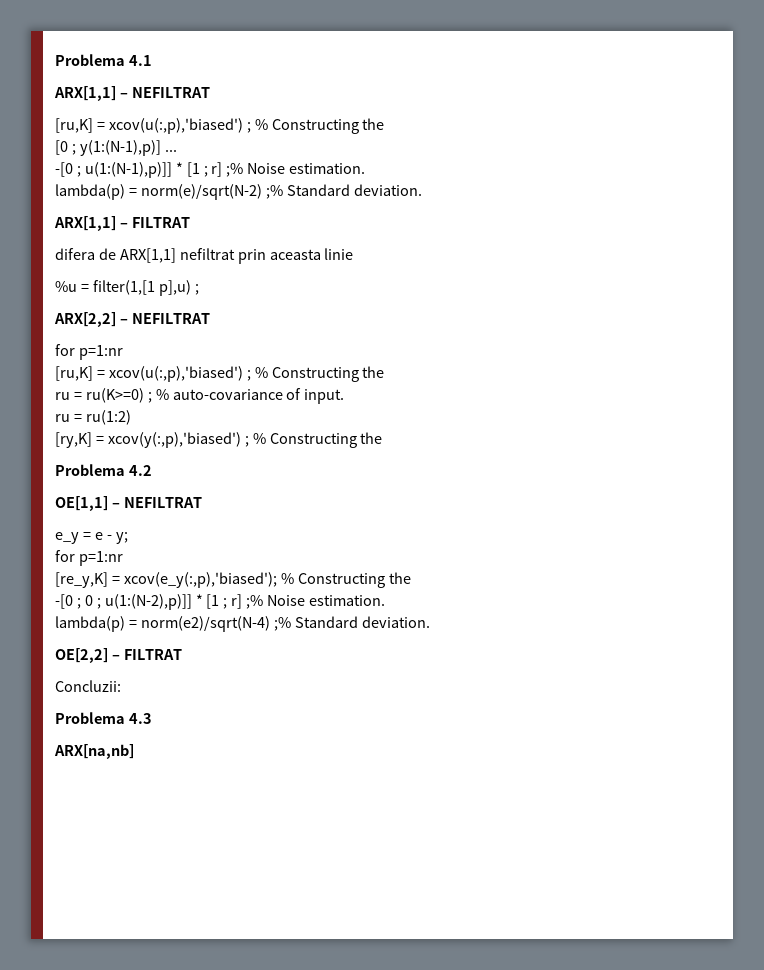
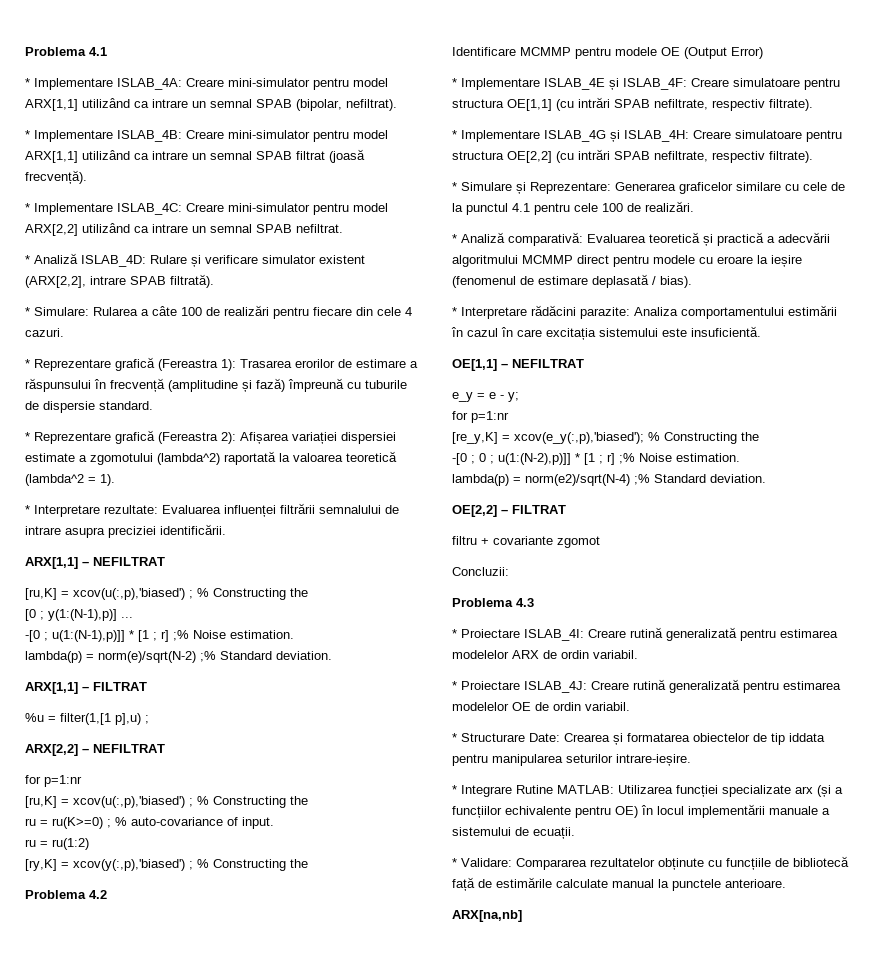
(152, 60) none -> [25,78,388,90] [25,98,397,111] [25,130,388,142] [25,149,365,163] [25,170,87,184] [25,203,388,215] [25,223,343,236] [25,253,365,267] [25,274,214,288] [25,305,412,319] [25,328,64,337] [25,357,418,371] [25,378,407,392] [25,401,153,413] [25,430,396,444] [25,451,397,465] [25,474,115,486] [25,503,399,517] [25,524,226,538] // * Implementare ISLAB_4A: Creare mini-simulator pentru model ARX[1,1] utilizând ca intrare un semnal SPAB (bipolar, nefiltrat). // * Implementare ISLAB_4B: Creare mini-simulator pentru model ARX[1,1] utilizând ca intrare un semnal SPAB filtrat (joasă frecvență). // * Implementare ISLAB_4C: Creare mini-simulator pentru model ARX[2,2] utilizând ca intrare un semnal SPAB nefiltrat. // * Analiză ISLAB_4D: Rulare și verificare simulator existent (ARX[2,2], intrare SPAB filtrată). // * Simulare: Rularea a câte 100 de realizări pentru fiecare din cele 4 cazuri. // * Reprezentare grafică (Fereastra 1): Trasarea erorilor de estimare a răspunsului în frecvență (amplitudine și fază) împreună cu tuburile de dispersie standard. // * Reprezentare grafică (Fereastra 2): Afișarea variației dispersiei estimate a zgomotului (lambda^2) raportată la valoarea teoretică (lambda^2 = 1). // * Interpretare rezultate: Evaluarea influenței filtrării semnalului de intrare asupra preciziei identificării.
[55,248,354,264] // difera de ARX[1,1] nefiltrat prin aceasta linie -> (147, 686) none
(152, 470) none -> [452,47,763,59] [452,78,840,90] [452,97,813,111] [452,130,842,142] [452,149,813,163] [452,182,845,194] [452,201,694,215] [452,232,830,246] [452,255,802,267] [452,274,692,288] [452,305,837,319] [451,326,761,340] // Identificare MCMMP pentru modele OE (Output Error) // * Implementare ISLAB_4E și ISLAB_4F: Creare simulatoare pentru structura OE[1,1] (cu intrări SPAB nefiltrate, respectiv filtrate). // * Implementare ISLAB_4G și ISLAB_4H: Creare simulatoare pentru structura OE[2,2] (cu intrări SPAB nefiltrate, respectiv filtrate). // * Simulare și Reprezentare: Generarea graficelor similare cu cele de la punctul 4.1 pentru cele 100 de realizări. // * Analiză comparativă: Evaluarea teoretică și practică a adecvării algoritmului MCMMP direct pentru modele cu eroare la ieșire (fenomenul de estimare deplasată / bias). // * Interpretare rădăcini parazite: Analiza comportamentului estimării în cazul în care excitația sistemului este insuficientă.
(182, 654) none -> [452,536,600,548] // filtru + covariante zgomot
(152, 718) none -> [452,627,838,641] [452,650,638,659] [452,679,841,693] [452,702,630,711] [452,733,825,745] [452,754,691,766] [452,785,843,797] [452,804,830,818] [452,827,575,839] [452,856,849,870] [452,877,786,891] // * Proiectare ISLAB_4I: Creare rutină generalizată pentru estimarea modelelor ARX de ordin variabil. // * Proiectare ISLAB_4J: Creare rutină generalizată pentru estimarea modelelor OE de ordin variabil. // * Structurare Date: Crearea și formatarea obiectelor de tip iddata pentru manipularea seturilor intrare-ieșire. // * Integrare Rutine MATLAB: Utilizarea funcției specializate arx (și a funcțiilor echivalente pentru OE) în locul implementării manuale a sistemului de ecuații. // * Validare: Compararea rezultatelor obținute cu funcțiile de bibliotecă față de estimările calculate manual la punctele anterioare.

